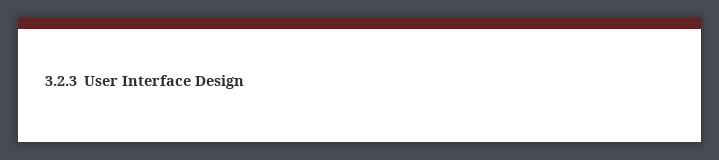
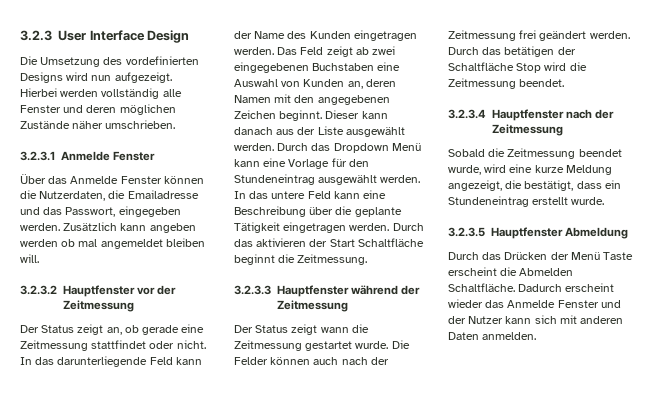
(244, 82) none -> [20,56,199,67] [20,72,172,83] [20,88,182,99] [20,104,176,115] [20,120,176,129] [20,151,156,161] [20,174,204,184] [20,190,199,201] [20,206,181,217] [20,222,196,233] [20,238,205,249] [20,254,39,263] [20,285,177,297] [63,300,134,312] [20,324,205,335] [20,340,206,351] [20,356,202,367] [234,30,417,41] [234,46,396,57] [234,62,401,73] [234,79,396,89] [234,94,390,105] [234,110,388,121] [234,126,405,137] [234,143,421,153] [234,158,369,169] [234,174,421,185] [234,190,387,199] [234,206,402,217] [234,222,424,233] [234,238,424,247] [234,254,368,265] [234,285,421,297] [277,300,348,312] [234,324,369,335] [234,340,410,351] [234,357,389,365] [448,30,630,41] [448,46,576,57] [448,62,587,73] [448,78,565,89] [448,109,615,121] [492,124,563,136] [448,148,622,159] [448,164,612,175] [448,180,621,191] [448,196,605,207] [448,227,629,239] [448,252,634,260] [448,267,574,276] [448,283,615,292] [448,299,621,308] [448,315,624,324] [448,332,537,340] // Die Umsetzung des vordefinierten Designs wird nun aufgezeigt. Hierbei werden vollständig alle Fenster und deren möglichen Zustände näher umschrieben. // 3.2.3.1 Anmelde Fenster // Über das Anmelde Fenster können die Nutzerdaten, die Emailadresse und das Passwort, eingegeben werden. Zusätzlich kann angeben werden ob mal angemeldet bleiben will. // 3.2.3.2 Hauptfenster vor der Zeitmessung // Der Status zeigt an, ob gerade eine Zeitmessung stattfindet oder nicht. In das darunterliegende Feld kann der Name des Kunden eingetragen werden. Das Feld zeigt ab zwei eingegebenen Buchstaben eine Auswahl von Kunden an, deren Namen mit den angegebenen Zeichen beginnt. Dieser kann danach aus der Liste ausgewählt werden. Durch das Dropdown Menü kann eine Vorlage für den Stundeneintrag ausgewählt werden. In das untere Feld kann eine Beschreibung über die geplante Tätigkeit eingetragen werden. Durch das aktivieren der Start Schaltfläche beginnt die Zeitmessung. // 3.2.3.3 Hauptfenster während der Zeitmessung // Der Status zeigt wann die Zeitmessung gestartet wurde. Die Felder können auch nach der Zeitmessung frei geändert werden. Durch das betätigen der Schaltfläche Stop wird die Zeitmessung beendet. // 3.2.3.4 Hauptfenster nach der Zeitmessung // Sobald die Zeitmessung beendet wurde, wird eine kurze Meldung angezeigt, die bestätigt, dass ein Stundeneintrag erstellt wurde. // 3.2.3.5 Hauptfenster Abmeldung // Durch das Drücken der Menü Taste erscheint die Abmelden Schaltfläche. Dadurch erscheint wieder das Anmelde Fenster und der Nutzer kann sich mit anderen Daten anmelden.

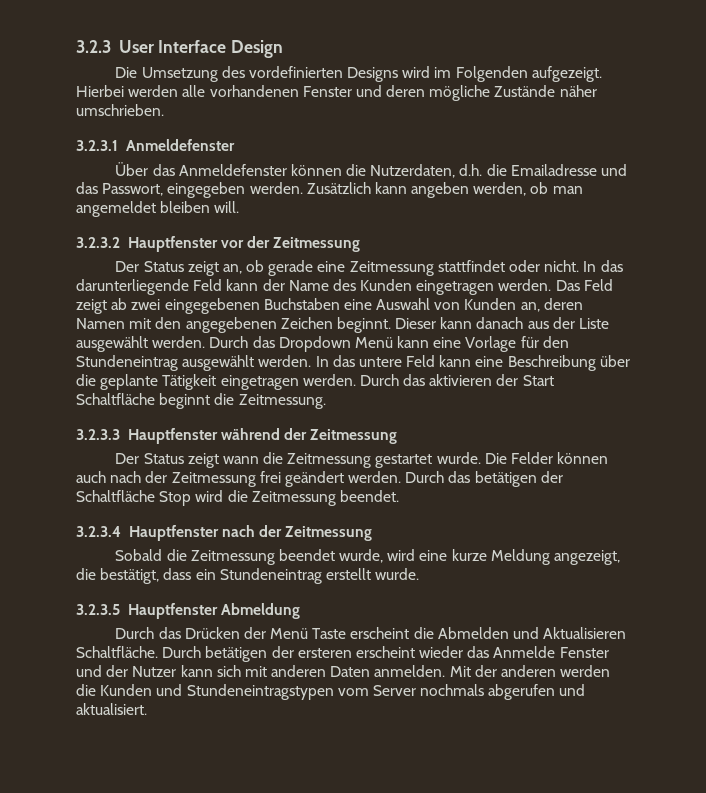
[91,75,112,81] nun -> [434,66,528,82] im Folgenden
[101,88,182,99] vollständig alle -> [182,85,299,97] alle vorhandenen
[119,104,176,115] möglichen -> [429,85,491,101] mögliche
[61,151,156,161] Anmelde Fenster -> [125,139,235,151] Anmeldefenster
[70,176,162,184] Anmelde Fenster -> [178,164,287,176] Anmeldefenster
(106, 196) none -> [459,164,483,176] d.h.
[20,239,98,247] werden ob mal -> [473,182,583,196] werden, ob man
[448,283,563,292] Schaltfläche. Dadurch -> [512,627,627,639] [76,646,352,662] und Aktualisieren Schaltfläche. Durch betätigen der ersteren
(537, 336) none -> [449,665,611,677] [76,684,586,700] [76,703,147,715] Mit der anderen werden die Kunden und Stundeneintragstypen vom Server nochmals abgerufen und aktualisiert.

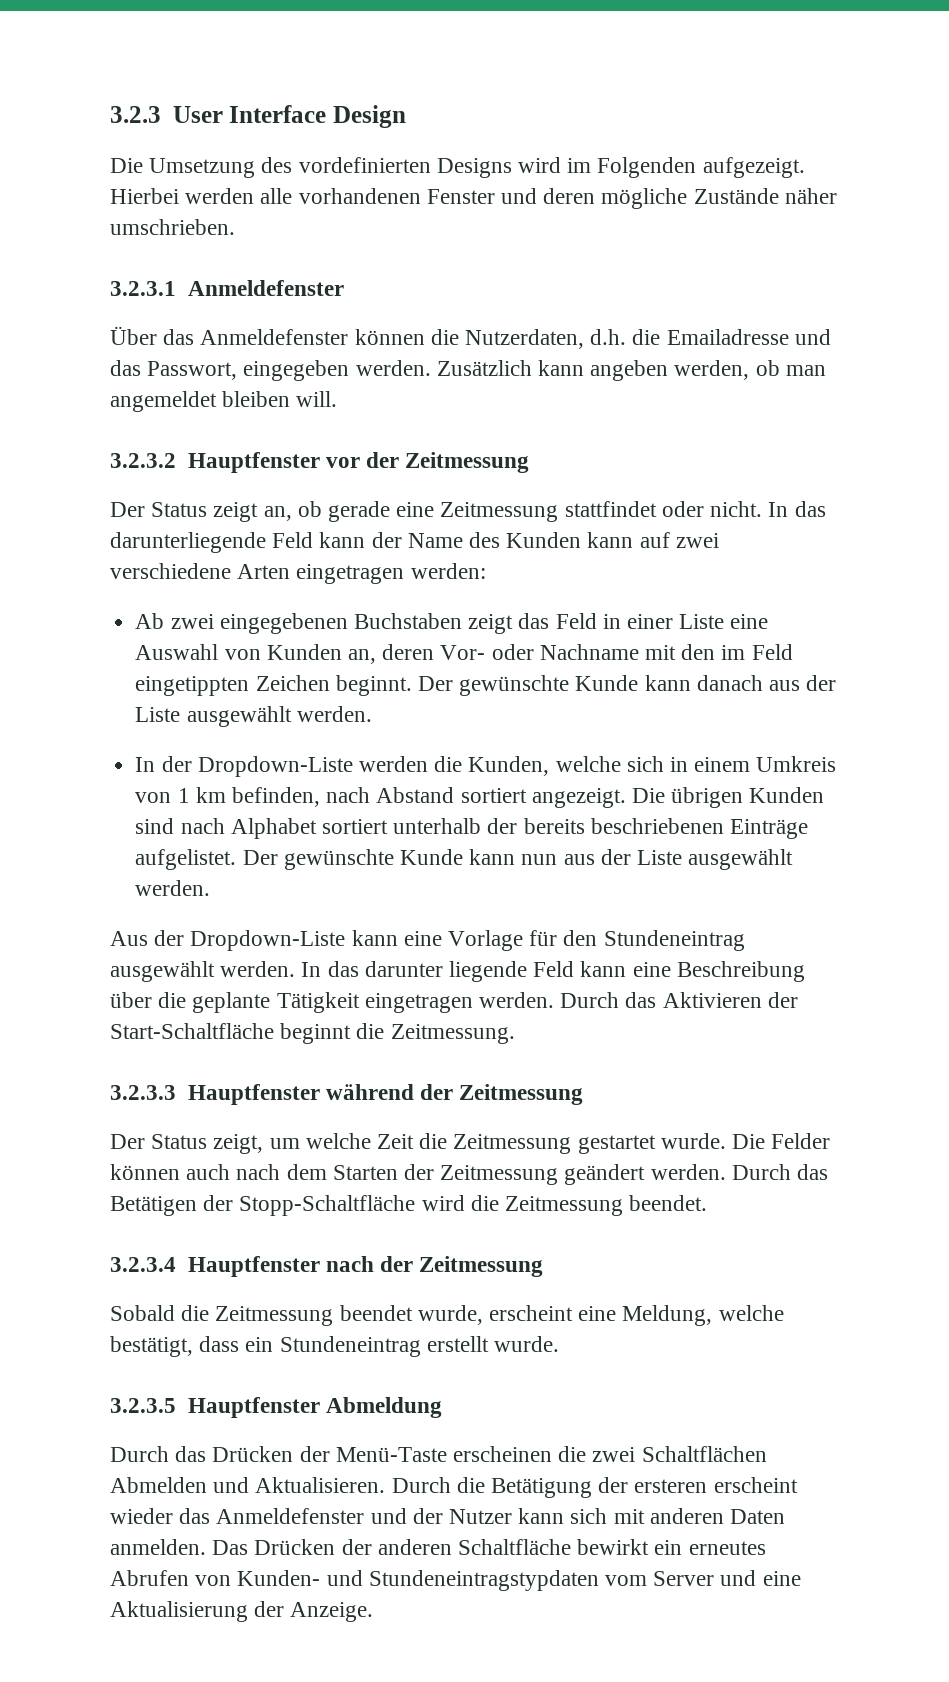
[416,279,613,295] [76,298,340,314] eingetragen werden. Das Feld zeigt ab zwei eingegebenen Buchstaben -> [587,532,719,548] [110,563,486,584] [135,613,725,634] kann auf zwei verschiedene Arten eingetragen werden: // Ab zwei eingegebenen Buchstaben zeigt das Feld in einer Liste
[76,317,437,333] Namen mit den angegebenen Zeichen beginnt. Dieser -> [440,644,793,660] [135,675,639,696] Vor- oder Nachname mit den im Feld eingetippten Zeichen beginnt. Der gewünschte Kunde
[209,336,393,352] Durch das Dropdown Menü -> [135,756,837,777] [135,787,825,808] [135,818,808,839] [135,849,794,870] [135,880,211,896] [110,930,346,951] // In der Dropdown-Liste werden die Kunden, welche sich in einem Umkreis von 1 km befinden, nach Abstand sortiert angezeigt. Die übrigen Kunden sind nach Alphabet sortiert unterhalb der bereits beschriebenen Einträge aufgelistet. Der gewünschte Kunde kann nun aus der Liste ausgewählt werden. // Aus der Dropdown-Liste
[358,357,402,367] untere -> [364,961,528,982] darunter liegende
[429,374,554,386] [76,393,155,405] aktivieren der Start Schaltfläche -> [662,992,798,1008] [110,1023,274,1039] Aktivieren der Start-Schaltfläche
[187,453,259,468] zeigt wann -> [213,1133,415,1154] zeigt, um welche Zeit
[145,471,281,487] der Zeitmessung frei -> [286,1164,559,1185] dem Starten der Zeitmessung
[474,471,563,487] [76,490,192,506] betätigen der Schaltfläche Stop -> [110,1195,416,1216] Betätigen der Stopp-Schaltfläche
[387,549,620,565] [76,568,96,580] wird eine kurze Meldung angezeigt, die -> [489,1305,784,1326] erscheint eine Meldung, welche
[270,627,627,639] [76,646,268,662] Menü Taste erscheint die Abmelden und Aktualisieren Schaltfläche. Durch betätigen -> [335,1446,767,1462] [110,1477,593,1498] Menü-Taste erscheinen die zwei Schaltflächen Abmelden und Aktualisieren. Durch die Betätigung
[493,646,609,658] Anmelde Fenster -> [216,1508,365,1524] Anmeldefenster
[449,665,611,677] [76,684,586,700] [76,703,147,715] Mit der anderen werden die Kunden und Stundeneintragstypen vom Server nochmals abgerufen und aktualisiert. -> [212,1539,766,1555] [110,1570,801,1591] [110,1601,374,1622] Das Drücken der anderen Schaltfläche bewirkt ein erneutes Abrufen von Kunden- und Stundeneintragstypdaten vom Server und eine Aktualisierung der Anzeige.

